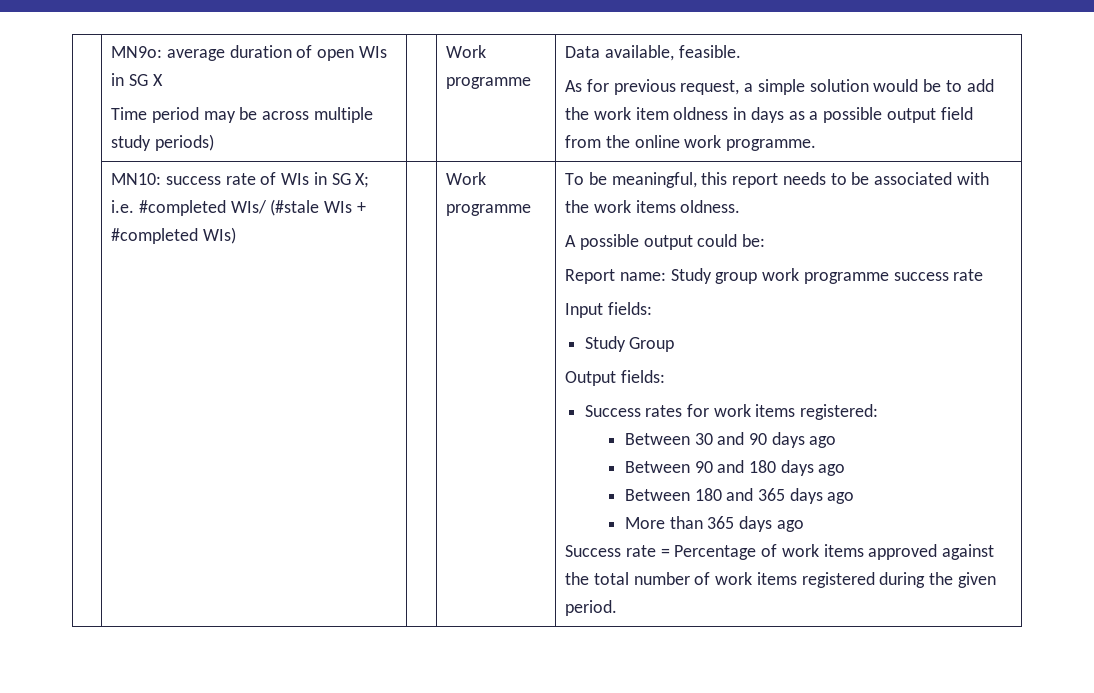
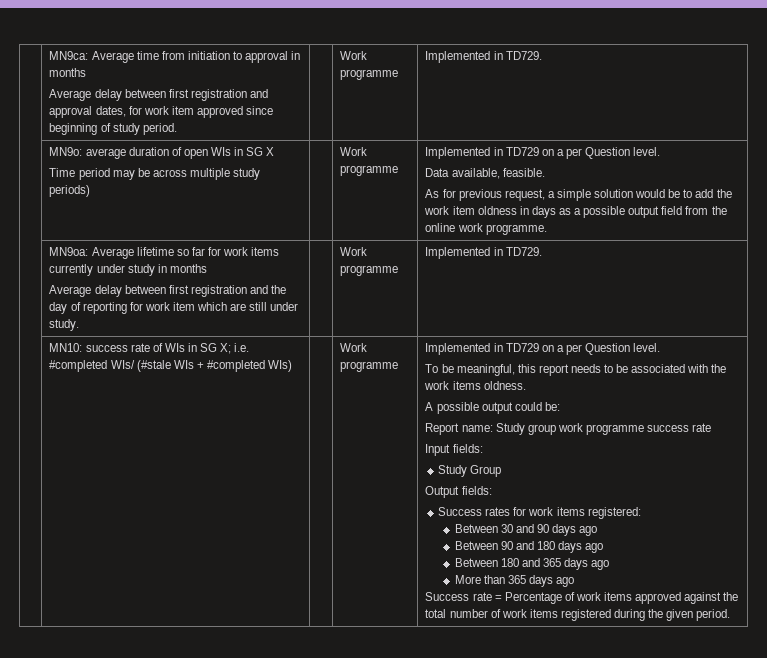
(111, 52) none -> [49,51,301,63] [49,68,87,77] [49,89,268,101] [49,106,274,118] [49,123,177,135] [340,51,368,60] [340,69,399,80] [425,51,542,63] | MN9ca: Average time from initiation to approval in months // Average delay between first registration and approval dates, for work item approved since beginning of study period. | | Work programme | Implemented in TD729. //
(532, 83) none -> [425,147,661,159] Implemented in TD729 on a per Question level. //
(817, 145) none -> [49,247,280,259] [49,264,207,276] [49,285,287,297] [49,302,299,314] [49,319,80,331] [340,247,368,256] [340,265,399,276] [425,247,542,259] // | MN9oa: Average lifetime so far for work items currently under study in months // Average delay between first registration and the day of reporting for work item which are still under study. | | Work programme | Implemented in TD729.
(532, 210) none -> [425,343,661,355] Implemented in TD729 on a per Question level. //

